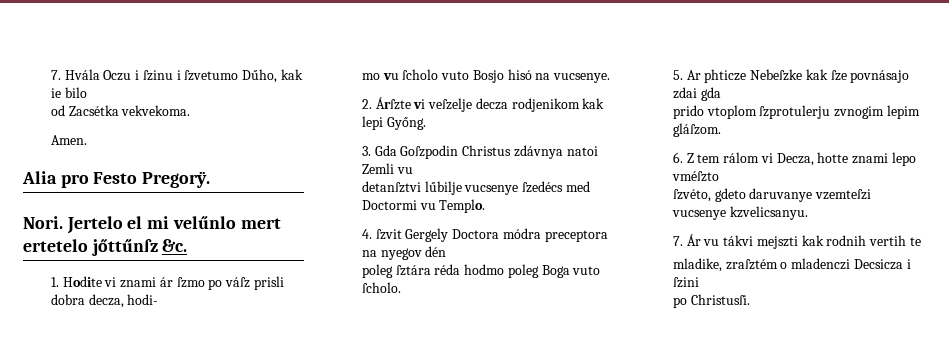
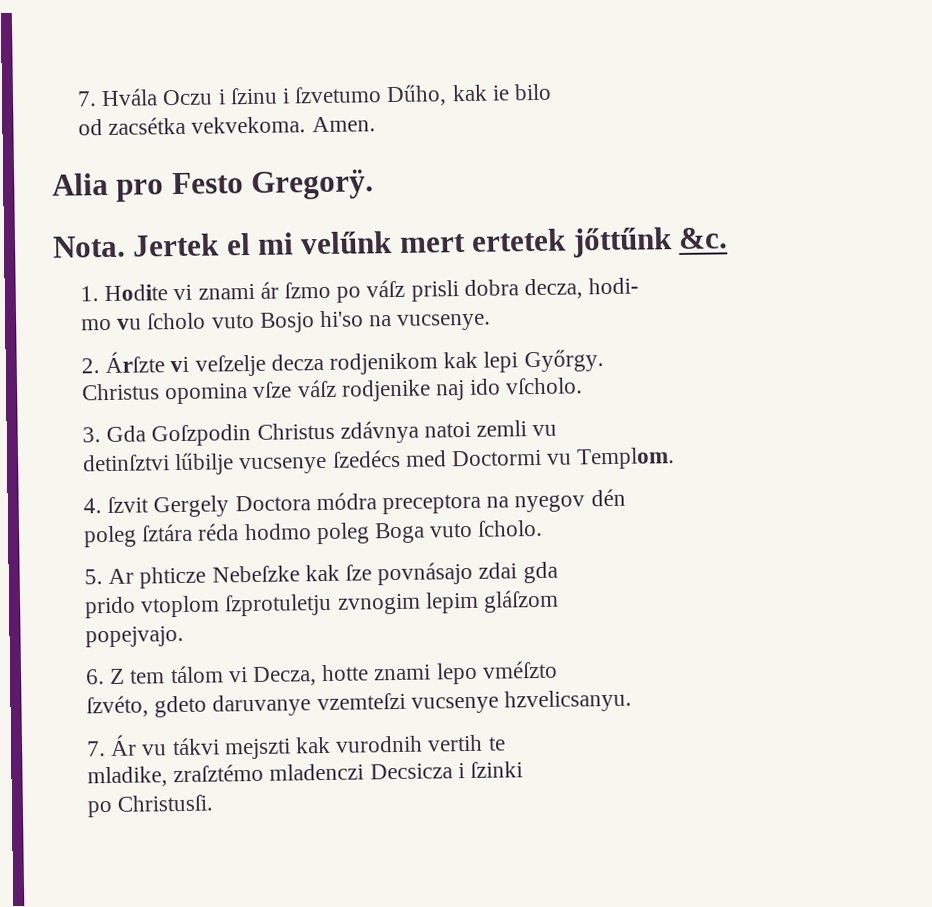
[68,105,119,116] Zacsétka -> [108,116,187,135] zacsétka
(191, 110) // -> (307, 125) none
[142,171,211,188] [23,216,281,234] [23,239,158,256] Pregorÿ. // Nori. Jertelo el mi velűnlo mert ertetelo jőttűnſz -> [251,169,375,200] [52,227,673,258] Gregorÿ. // Nota. Jertek el mi velűnk mert ertetek jőttűnk
[507,69,532,80] hisó -> [318,310,364,328] hi'so
[386,117,426,130] Győng. -> [523,349,604,373] [80,377,584,405] Győrgy. // Christus opomina vſze váſz rodjenike naj ido vſcholo.
[361,163,394,174] Zemli -> [476,420,528,437] zemli
[361,181,421,193] detanſztvi -> [81,454,170,472] detinſztvi
[439,199,486,213] Templo. -> [576,447,676,470] Templom.
[759,105,831,119] ſzprotulerju -> [224,593,333,617] ſzprotuletju
[672,123,721,137] gláſzom. -> [482,589,559,613] [84,625,184,648] gláſzom // popejvajo.
[723,152,760,163] rálom -> [169,665,224,684] tálom
[729,206,808,220] kzvelicsanyu. -> [503,689,632,713] hzvelicsanyu.
[826,235,867,246] rodnih -> [335,735,424,753] vurodnih
[725,259,788,270] zraſztém o -> [173,763,265,783] zraſztémo
[672,277,699,288] ſzini -> [469,761,523,778] ſzinki

